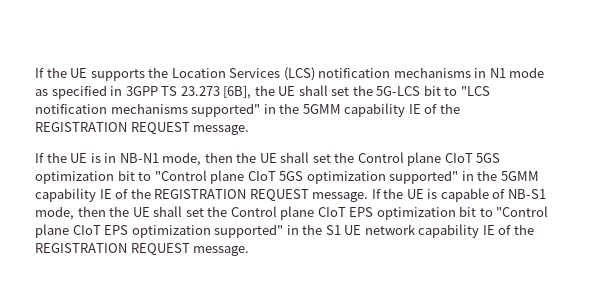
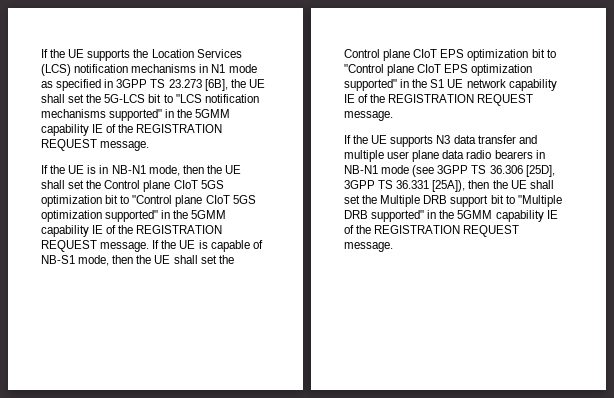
(250, 251) none -> [344,135,537,147] [344,150,545,162] [344,165,555,177] [344,180,554,192] [344,195,562,207] [344,210,558,222] [344,225,520,237] [344,242,393,252] // If the UE supports N3 data transfer and multiple user plane data radio bearers in NB-N1 mode (see 3GPP TS 36.306 [25D], 3GPP TS 36.331 [25A]), then the UE shall set the Multiple DRB support bit to "Multiple DRB supported" in the 5GMM capability IE of the REGISTRATION REQUEST message.

